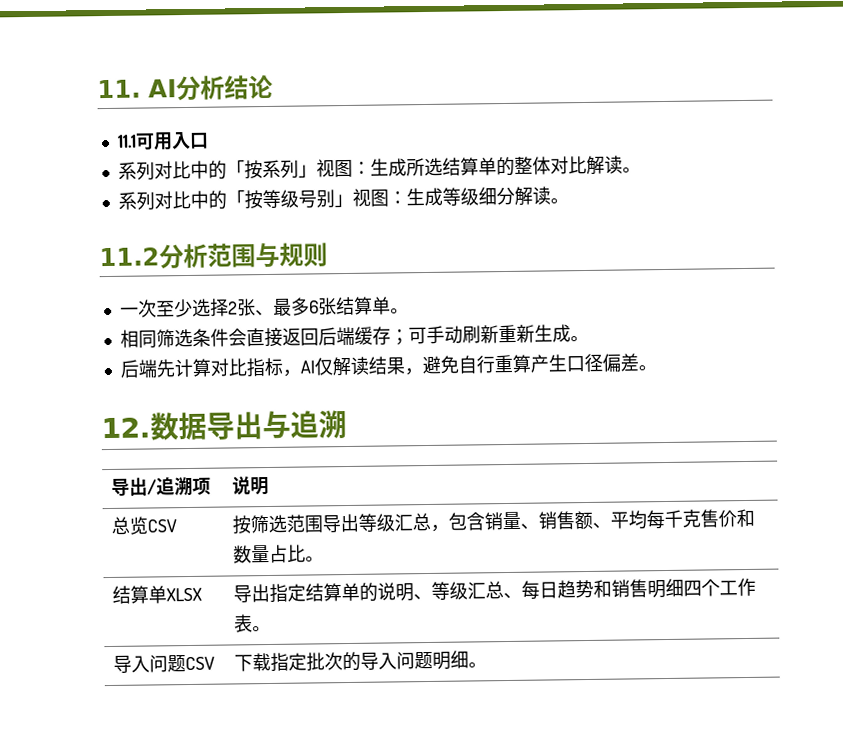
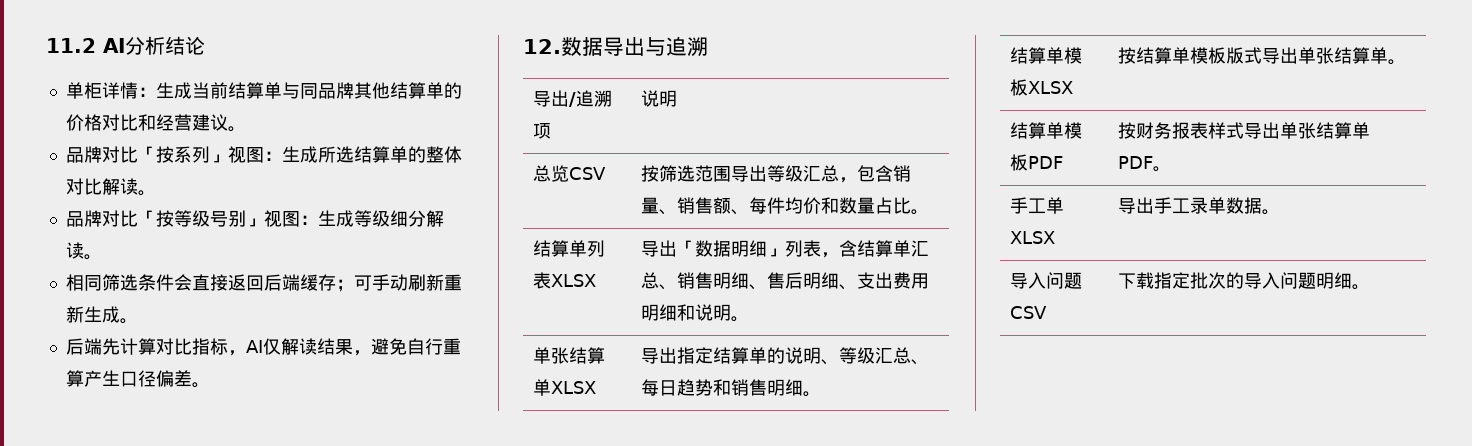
[97,79,141,99] 11. -> [46,38,96,53] 11.2
[116,131,209,151] [117,160,227,181] 11.1可用入口 // 系列对比中的 -> [65,82,462,99] [65,114,246,132] [65,146,138,163] 单柜详情：生成当前结算单与同品牌其他结算单的价格对比和经营建议。 // 品牌对比
[117,190,227,211] 系列对比中的 -> [65,210,138,227] 品牌对比
[99,242,328,270] [119,296,409,318] // 11.2分析范围与规则 // 一次至少选择2张、最多6张结算单。 -> (102, 257) none
[610,509,720,530] 平均每千克售 -> [749,197,804,214] 每件均
(168, 594) none -> [587,240,606,257] [533,272,597,289] [641,240,930,258] [641,272,930,290] [641,304,750,322] [533,347,606,364] [533,379,552,396] 列表XLSX | 导出「数据明细」列表，含结算单汇总、销售明细、售后明细、支出费用明细和说明。 // 单张结算单
[683,577,757,597] [233,614,254,633] 四个工作表 -> [803,391,822,397] [1010,47,1083,64] [1010,79,1074,96] [1118,47,1407,65] [1010,122,1083,139] [1010,154,1064,171] [1118,122,1371,139] [1118,156,1172,172] [1010,197,1065,214] [1010,231,1056,244] [1118,197,1263,214] 。 // 结算单模板XLSX | 按结算单模板版式导出单张结算单。 // 结算单模板PDF | 按财务报表样式导出单张结算单PDF。 // 手工单XLSX | 导出手工录单数据

